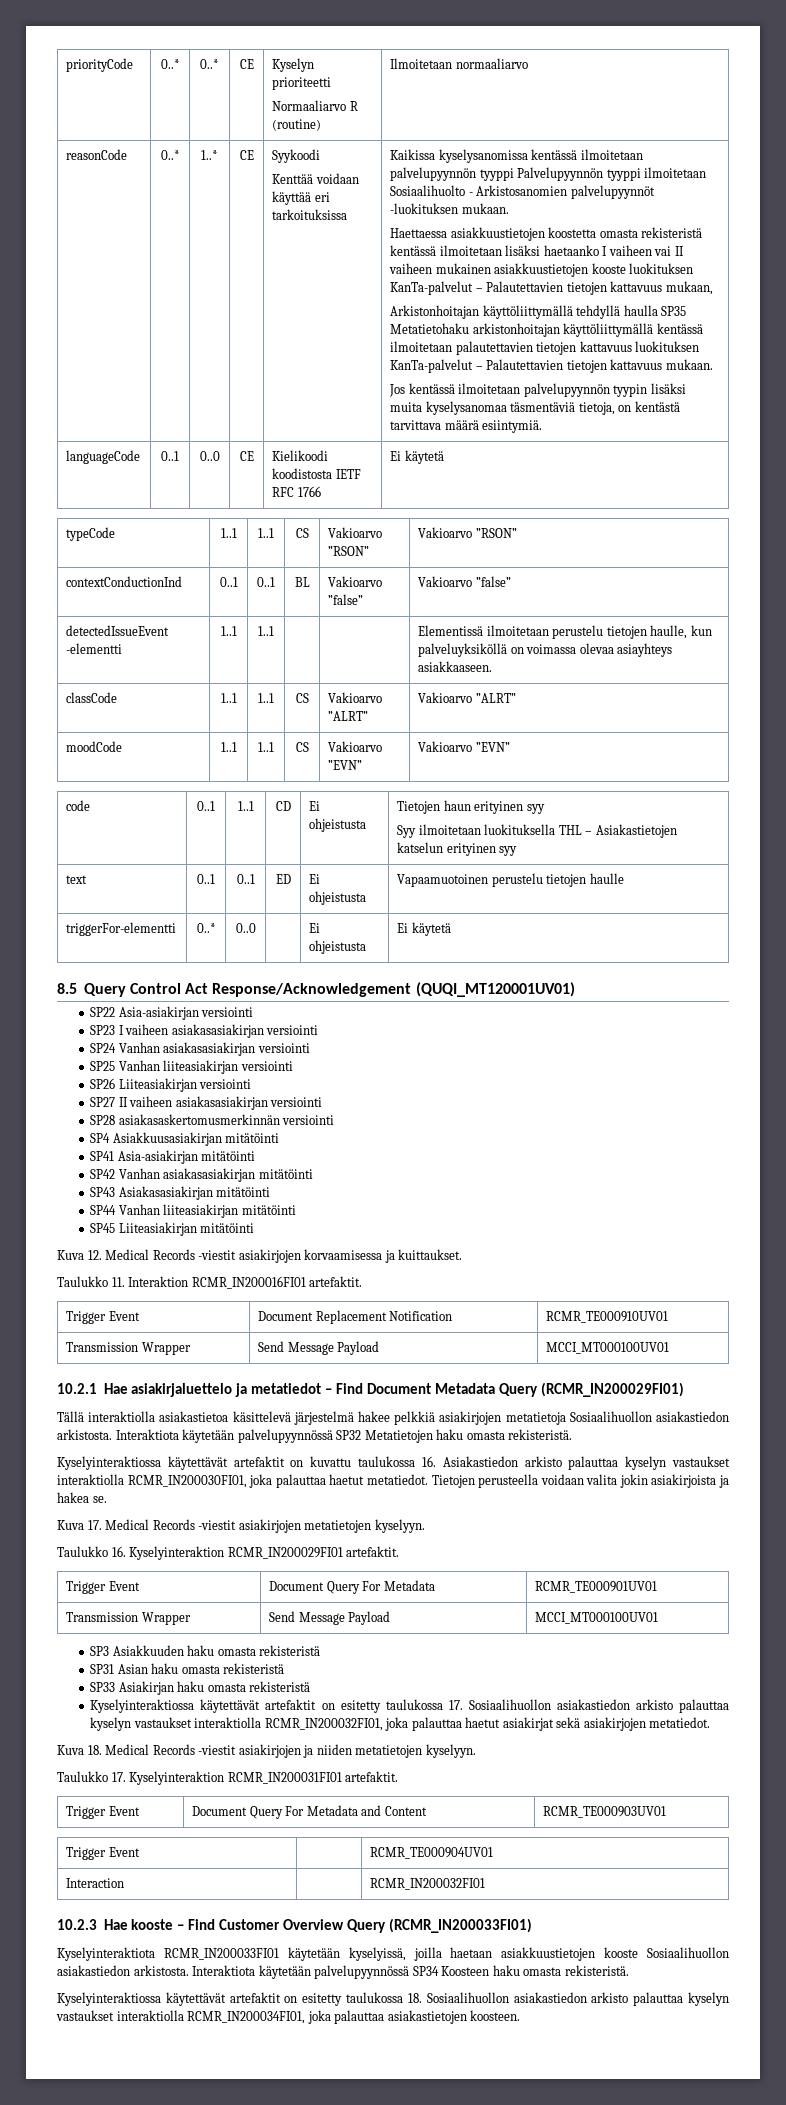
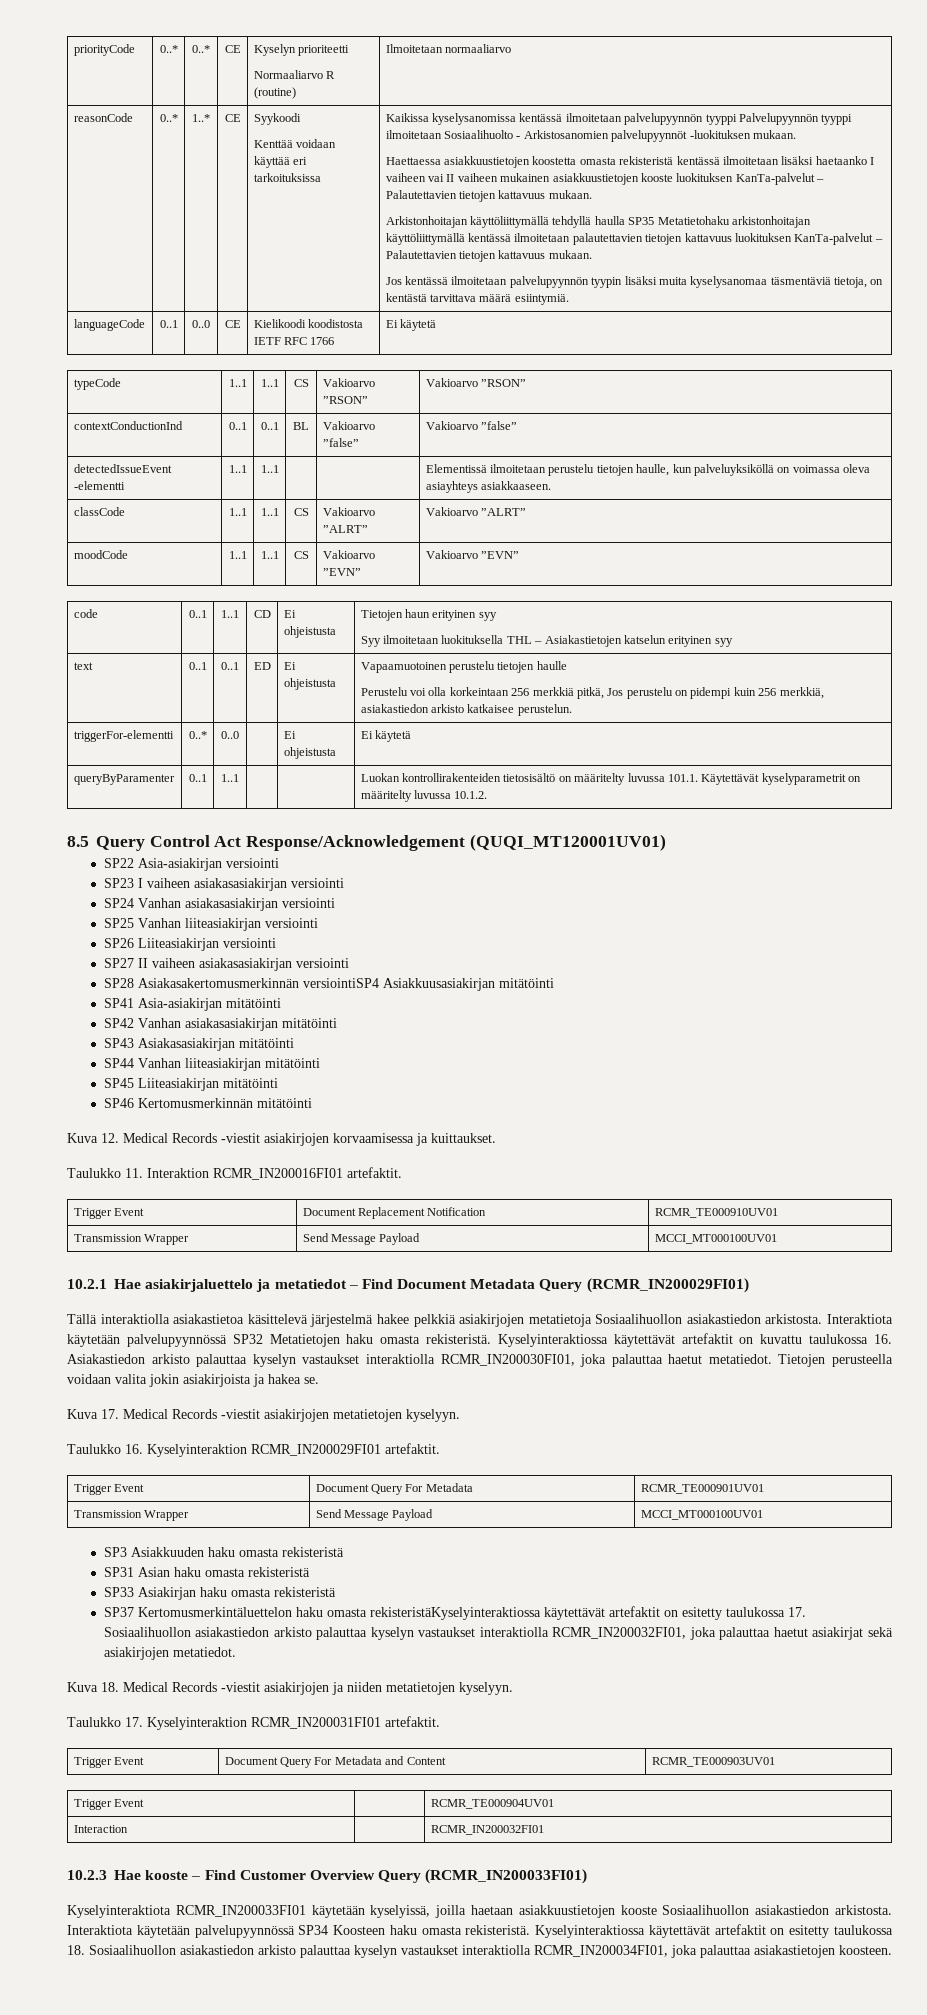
[665,281,713,295] mukaan, -> [548,190,592,199] mukaan.
[579,643,614,654] olevaa -> [843,464,871,473] oleva
(624, 878) none -> [360,687,824,699] [360,704,572,716] // Perustelu voi olla korkeintaan 256 merkkiä pitkä, Jos perustelu on pidempi kuin 256 merkkiä, asiakastiedon arkisto katkaisee perustelun.
(451, 929) none -> [73,774,175,785] [188,774,207,782] [221,774,239,782] [360,773,862,785] [360,790,488,802] // queryByParamenter | 0..1 | 1..1 | | | Luokan kontrollirakenteiden tietosisältö on määritelty luvussa 101.1. Käytettävät kyselyparametrit on määritelty luvussa 10.1.2.
[118,1114,335,1125] [90,1133,111,1143] asiakasaskertomusmerkinnän versiointi // SP4 -> [137,978,379,988] Asiakasakertomusmerkinnän versiointiSP4
(255, 1228) none -> [103,1098,312,1108] // SP46 Kertomusmerkinnän mitätöinti
(573, 1434) // -> (492, 1339) none
[90,1699,195,1713] Kyselyinteraktiossa -> [103,1607,541,1620] SP37 Kertomusmerkintäluettelon haku omasta rekisteristäKyselyinteraktiossa
(629, 1970) // -> (531, 1930) none

